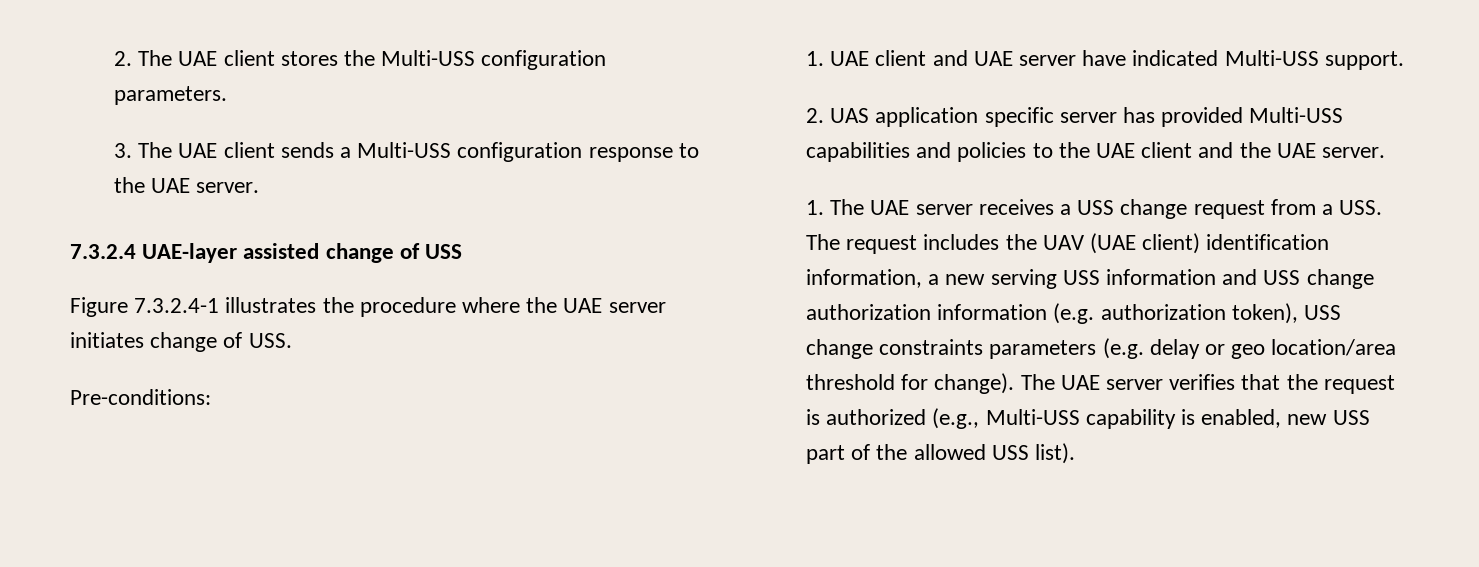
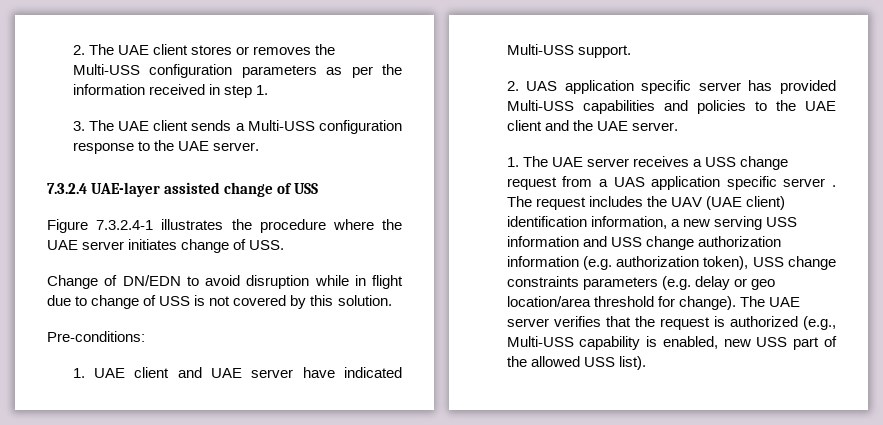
(338, 58) none -> [235,46,311,55] or removes
[113,86,227,105] parameters. -> [241,64,402,78] [72,84,268,98] parameters as per the information received in step 1.
(292, 340) none -> [47,275,403,289] [47,295,392,309] // Change of DN/EDN to avoid disruption while in flight due to change of USS is not covered by this solution.
[1339,200,1383,215] USS. -> [613,176,837,190] UAS application specific server .

